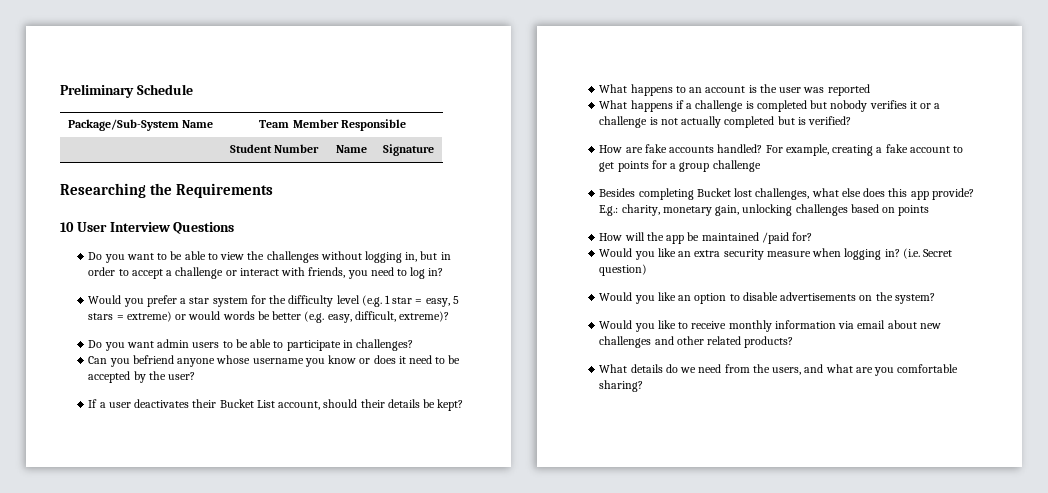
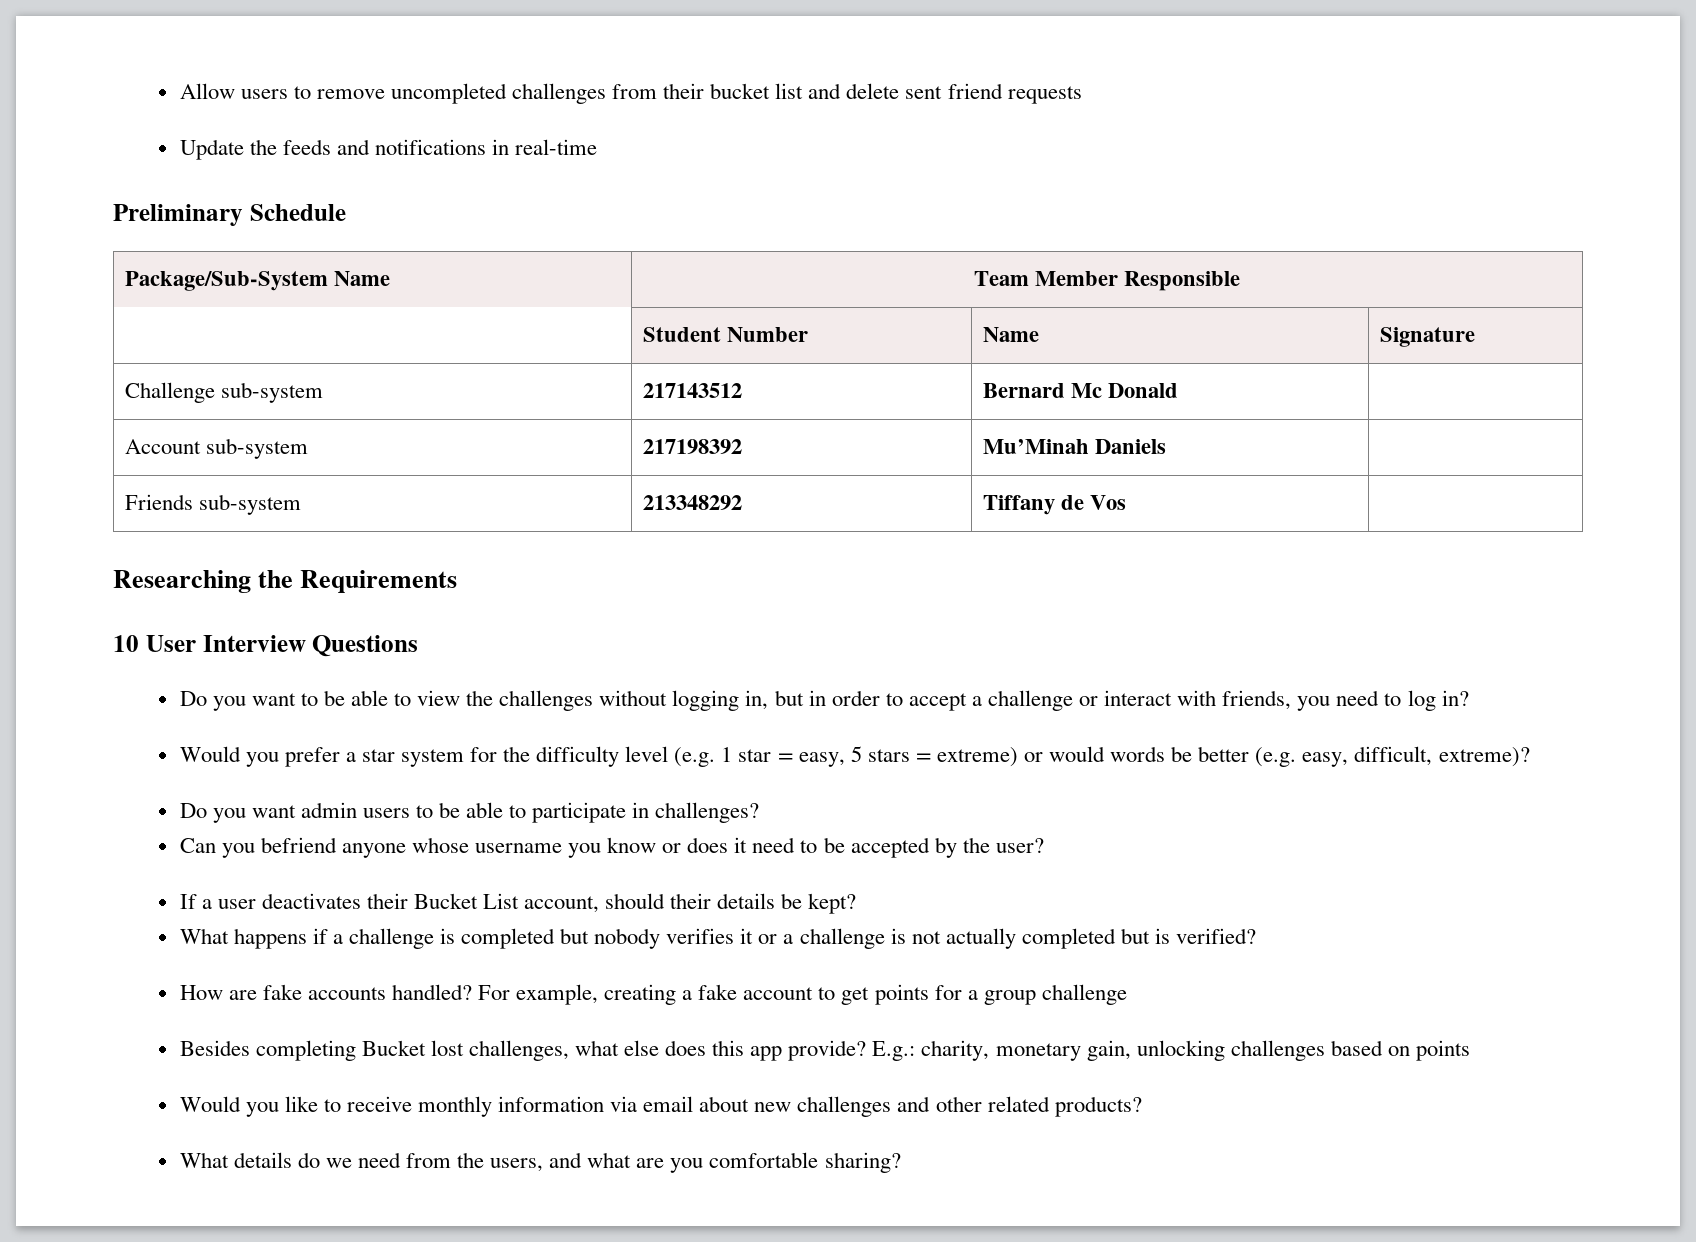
(60, 91) none -> [179,83,1082,104] [179,139,597,160] Allow users to remove uncompleted challenges from their bucket list and delete sent friend requests // Update the feeds and notifications in real-time //
(434, 150) none -> [125,382,324,403] [643,383,743,398] [983,383,1179,398] [125,438,309,459] [643,439,743,454] [983,439,1167,454] [125,494,302,515] [643,495,743,510] [983,495,1127,515] // Challenge sub-system | 217143512 | Bernard Mc Donald | // Account sub-system | 217198392 | Mu’Minah Daniels | // Friends sub-system | 213348292 | Tiffany de Vos |
[599,84,870,96] // What happens to an account is the user was reported -> (857, 903) none
[599,232,813,244] [599,248,953,260] [599,264,648,276] [599,292,935,304] // How will the app be maintained /paid for? // Would you like an extra security measure when logging in? (i.e. Secret question) // Would you like an option to disable advertisements on the system? -> (1470, 1050) none

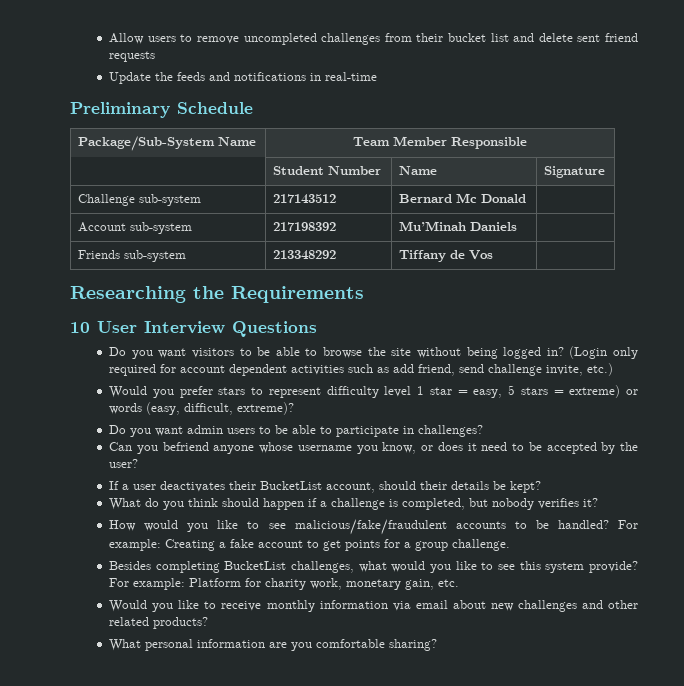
[300,690,1469,711] [179,746,531,767] to be able to view the challenges without logging in, but in order to accept a challenge or interact with friends, you need to log in? // Would you prefer a star system for the -> [192,346,638,359] [109,363,614,376] [109,386,321,398] visitors to be able to browse the site without being logged in? (Login only required for account dependent activities such as add friend, send challenge invite, etc.) // Would you prefer stars to represent
[674,747,716,767] (e.g. -> (412, 391) none
[1049,746,1349,767] would words be better (e.g. easy, -> [109,402,181,415] words (easy,
[607,837,657,853] know -> [382,442,417,454] know,
[413,893,519,909] Bucket List -> [260,481,323,490] BucketList
[233,928,307,949] happens -> [145,498,305,510] do you think should happen
[460,928,555,949] completed -> [402,498,466,510] completed,
[740,928,1257,949] [179,984,677,1005] it or a challenge is not actually completed but is verified? // How are fake accounts handled? For example, creating -> [583,498,599,507] [109,519,639,535] [109,539,216,551] it? // How would you like to see malicious/fake/fraudulent accounts to be handled? For example: Creating
[1041,984,1127,1005] challenge -> [452,539,511,551] challenge.
[361,1040,1470,1061] Bucket lost challenges, what else does this app provide? E.g.: charity, monetary gain, unlocking challenges based on points -> [224,561,638,573] [109,578,460,590] BucketList challenges, what would you like to see this system provide? For example: Platform for charity work, monetary gain, etc.
[233,1152,632,1172] details do we need from the users, and what -> [145,639,266,651] personal information

